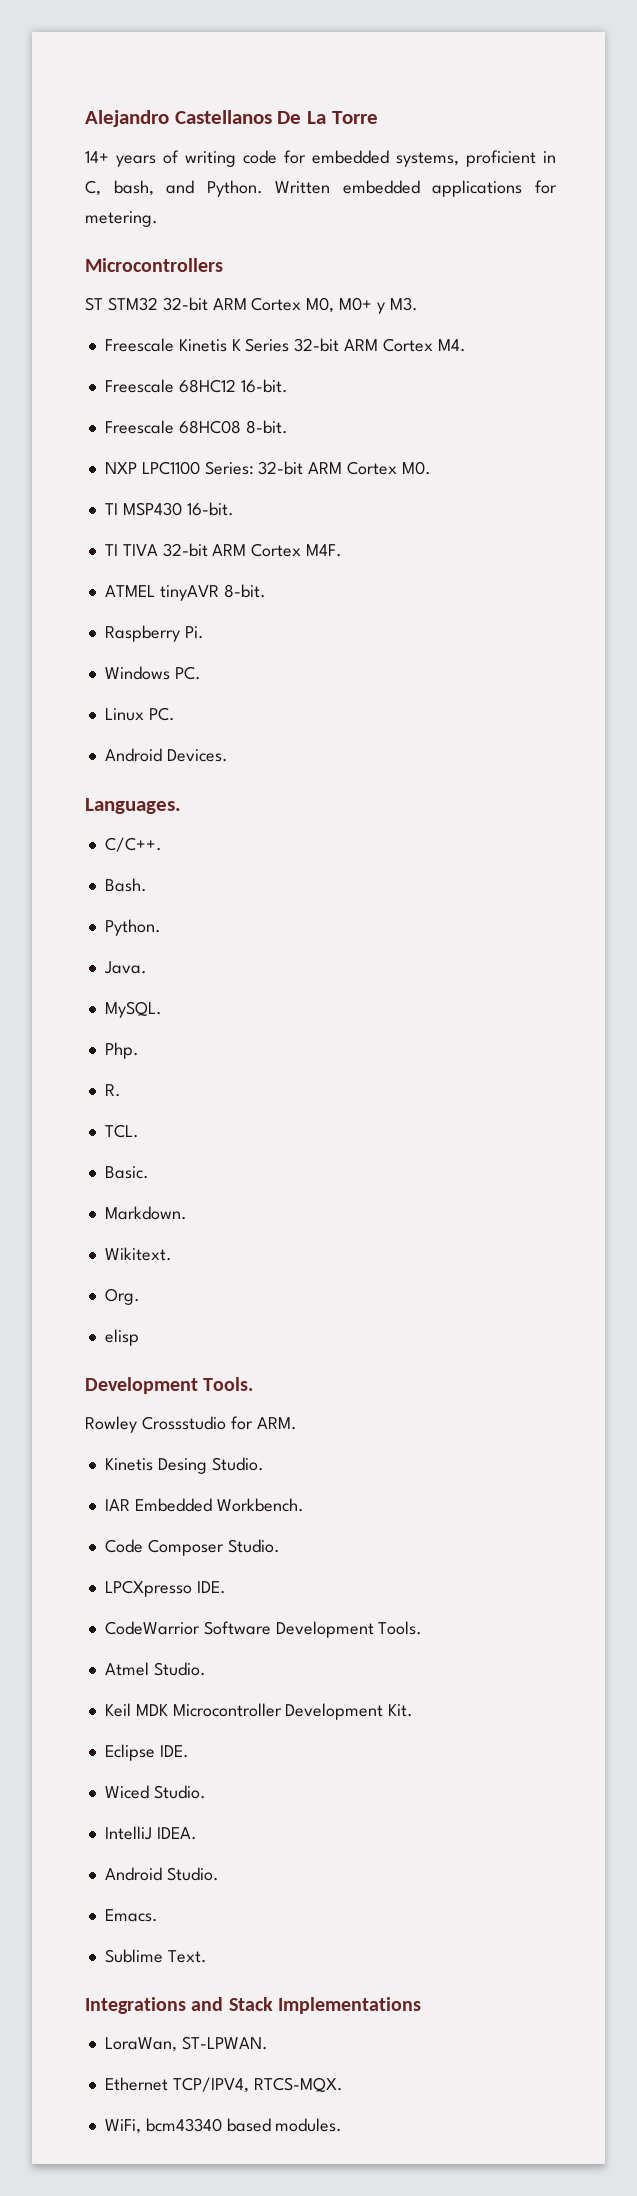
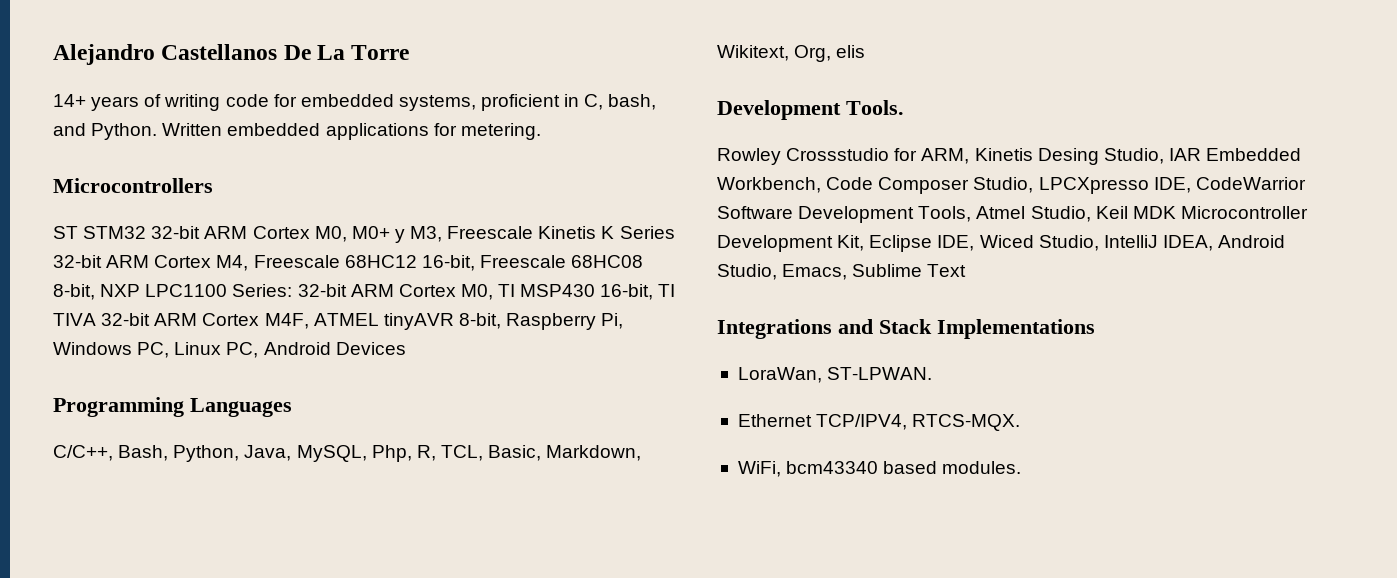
[389,297,418,311] M3. // -> [410,226,443,242] M3,
[437,339,466,352] M4. // -> [216,255,249,271] M4,
[240,379,288,393] 16-bit. // -> [421,255,475,271] 16-bit,
[245,420,288,434] 8-bit. // -> [53,284,95,300] 8-bit,
[401,461,431,475] M0. // -> [460,284,493,300] M0,
[186,502,234,516] 16-bit. // -> [600,284,654,300] 16-bit,
[306,544,343,557] M4F. // -> [264,313,309,329] M4F,
[223,584,266,598] [104,625,204,642] [104,666,201,680] [104,707,175,721] [104,748,228,762] [85,798,181,814] [104,837,162,852] [104,878,147,892] [104,919,161,936] [103,961,147,974] [104,1001,162,1018] [104,1042,139,1059] [104,1084,121,1097] [104,1124,139,1138] [104,1166,149,1179] [104,1206,187,1220] [104,1247,172,1261] [104,1288,140,1305] [104,1329,139,1346] 8-bit. // Raspberry Pi. // Windows PC. // Linux PC. // Android Devices. // Languages. // C/C++. // Bash. // Python. // Java. // MySQL. // Php. // R. // TCL. // Basic. // Markdown. // Wikitext. // Org. // elisp -> [458,313,624,330] [53,342,406,358] [53,397,292,417] [53,445,642,462] [717,45,866,62] 8-bit, Raspberry Pi, Windows PC, Linux PC, Android Devices // Programming Languages // C/C++, Bash, Python, Java, MySQL, Php, R, TCL, Basic, Markdown, Wikitext, Org, elis
[256,1417,297,1430] ARM. // -> [921,148,970,164] ARM,
[211,1457,264,1471] Studio. // -> [1103,148,1164,164] Studio,
[216,1498,304,1512] Workbench. // -> [717,177,821,193] Workbench,
[227,1539,280,1553] [104,1580,226,1597] [104,1621,423,1638] [104,1662,206,1676] [104,1703,414,1720] [104,1744,189,1761] [104,1785,206,1799] [104,1826,197,1840] [104,1867,219,1881] [104,1909,158,1922] [104,1949,207,1963] Studio. // LPCXpresso IDE. // CodeWarrior Software Development Tools. // Atmel Studio. // Keil MDK Microcontroller Development Kit. // Eclipse IDE. // Wiced Studio. // IntelliJ IDEA. // Android Studio. // Emacs. // Sublime Text. -> [973,177,1306,194] [717,206,1308,223] [717,235,1286,252] [717,264,967,280] Studio, LPCXpresso IDE, CodeWarrior Software Development Tools, Atmel Studio, Keil MDK Microcontroller Development Kit, Eclipse IDE, Wiced Studio, IntelliJ IDEA, Android Studio, Emacs, Sublime Text

